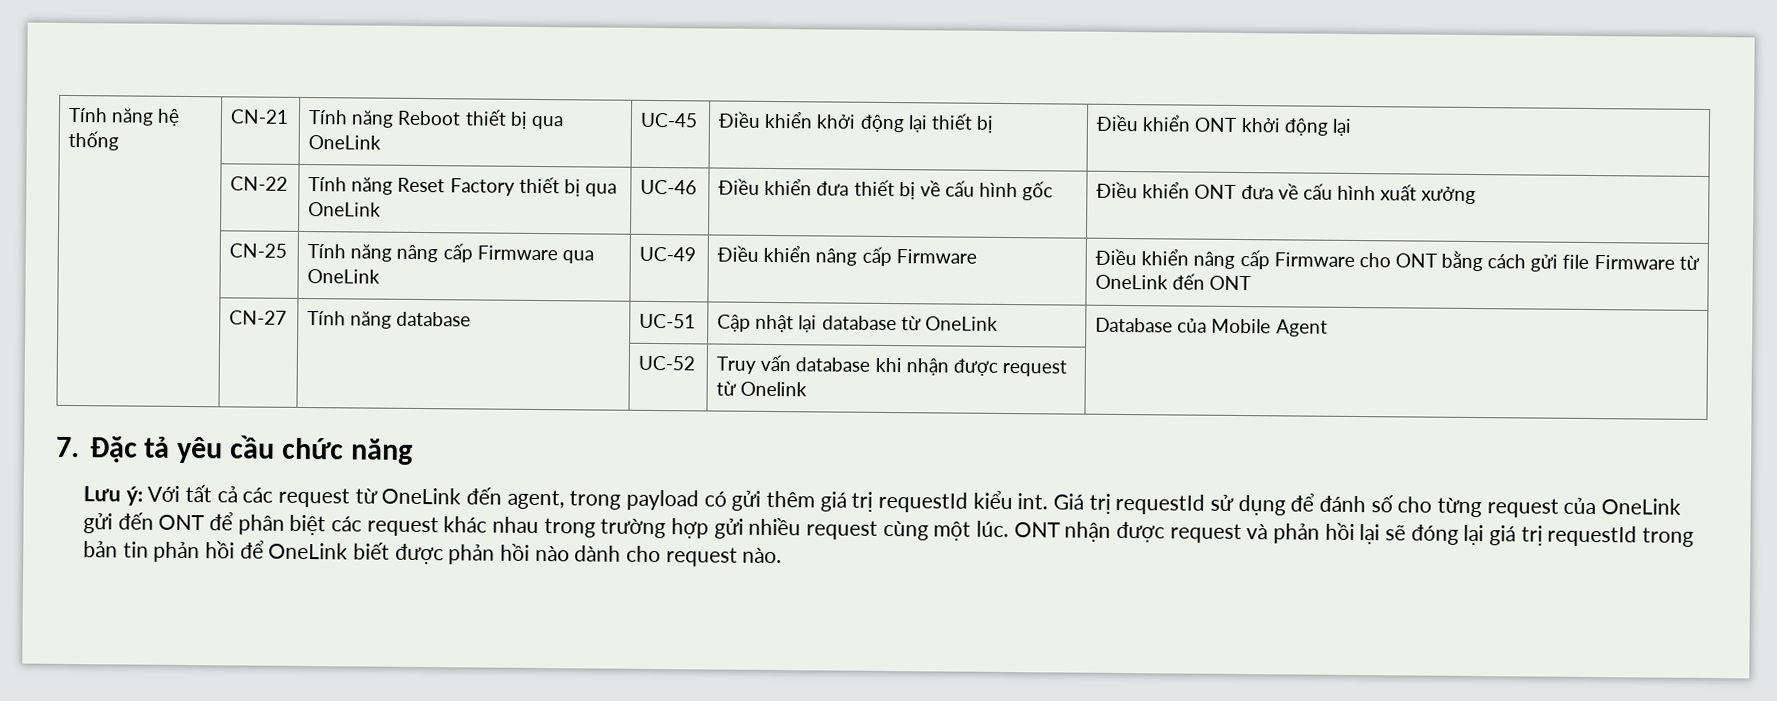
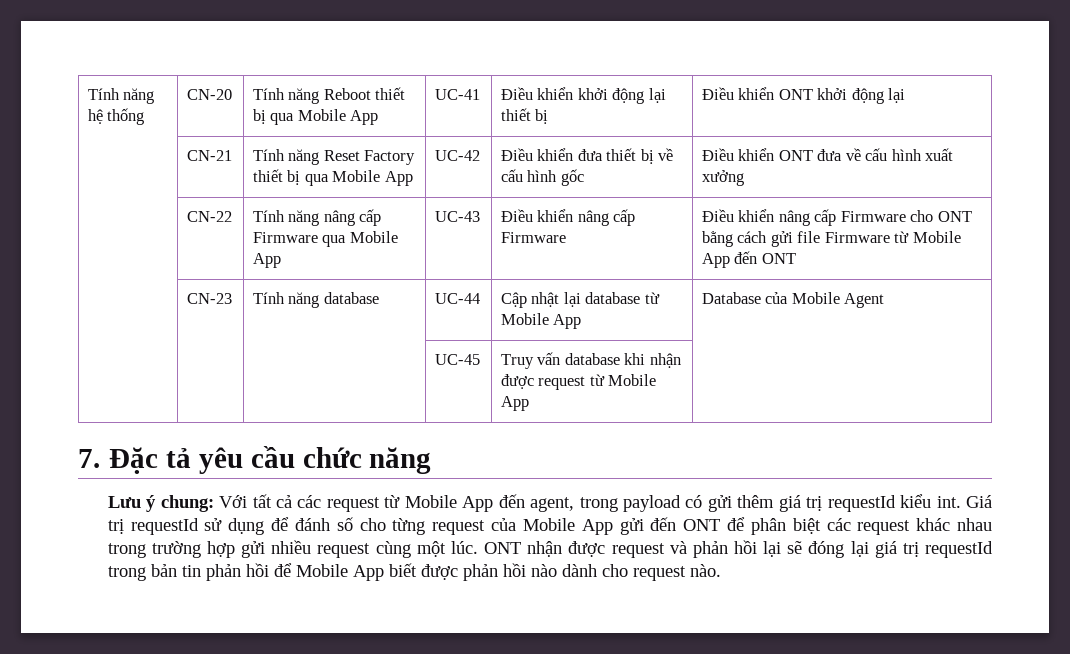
[230,109,290,124] CN-21 -> [186,89,232,100] CN-20
[308,135,382,150] [640,112,699,128] OneLink | UC-45 -> [297,109,379,125] [434,89,480,100] Mobile App | UC-41
[230,176,289,191] CN-22 -> [186,150,232,161] CN-21
[308,202,382,217] [640,179,698,195] OneLink | UC-46 -> [332,170,413,186] [434,150,480,161] Mobile App | UC-42
[229,243,288,258] CN-25 -> [186,211,232,222] CN-22
[307,269,381,284] [639,246,697,262] OneLink | UC-49 -> [349,231,398,243] [252,253,281,268] [434,211,480,222] Mobile App | UC-43
[1095,274,1169,290] OneLink -> [912,231,961,243] [701,253,730,268] Mobile App
[229,310,288,325] CN-27 -> [186,293,232,304] CN-23
[639,313,697,329] UC-51 -> [434,293,480,304] UC-44
[924,316,998,331] OneLink -> [500,313,582,329] Mobile App
[638,355,696,371] UC-52 -> [434,354,480,365] UC-45
[740,381,808,397] Onelink -> [608,374,657,386] [500,396,529,411] Mobile App
[125,486,143,506] ý: -> [146,495,214,512] ý chung:
[381,487,462,505] OneLink -> [404,495,494,512] Mobile App
[1600,498,1681,515] OneLink -> [522,518,613,535] Mobile App
[268,542,349,560] OneLink -> [295,564,384,581] Mobile App

